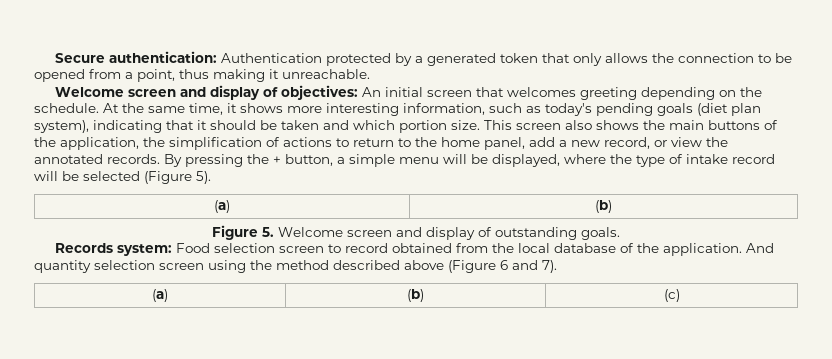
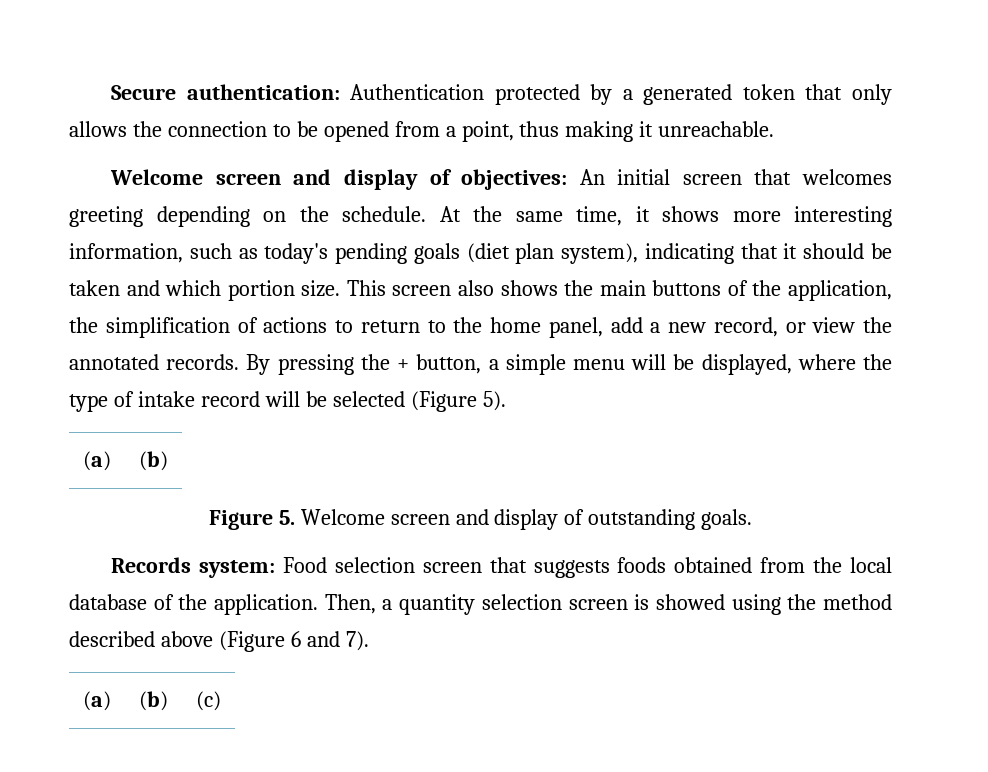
[328,243,389,253] to record -> [489,557,667,578] that suggests foods
[746,243,775,253] And -> [324,594,393,614] Then, a
(204, 266) none -> [634,594,725,610] is showed

